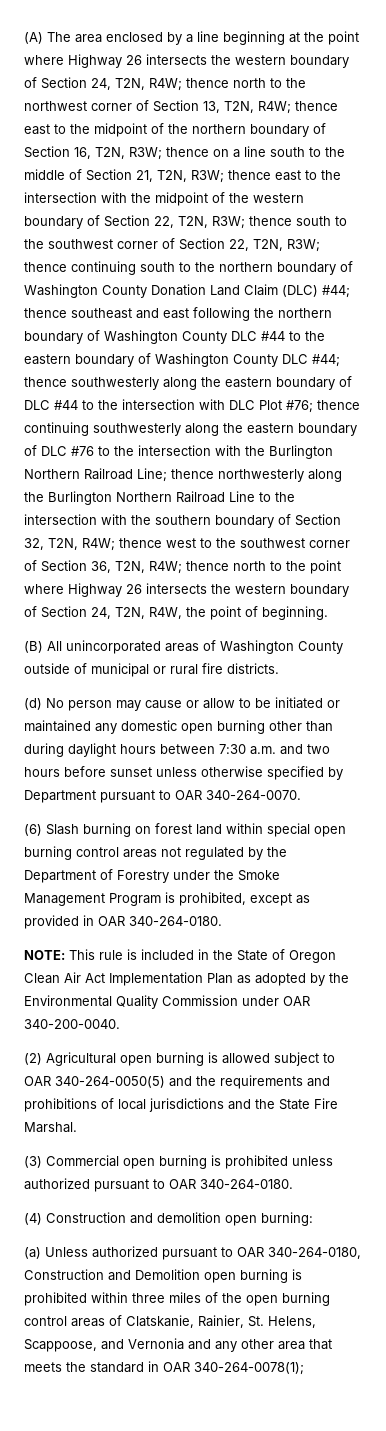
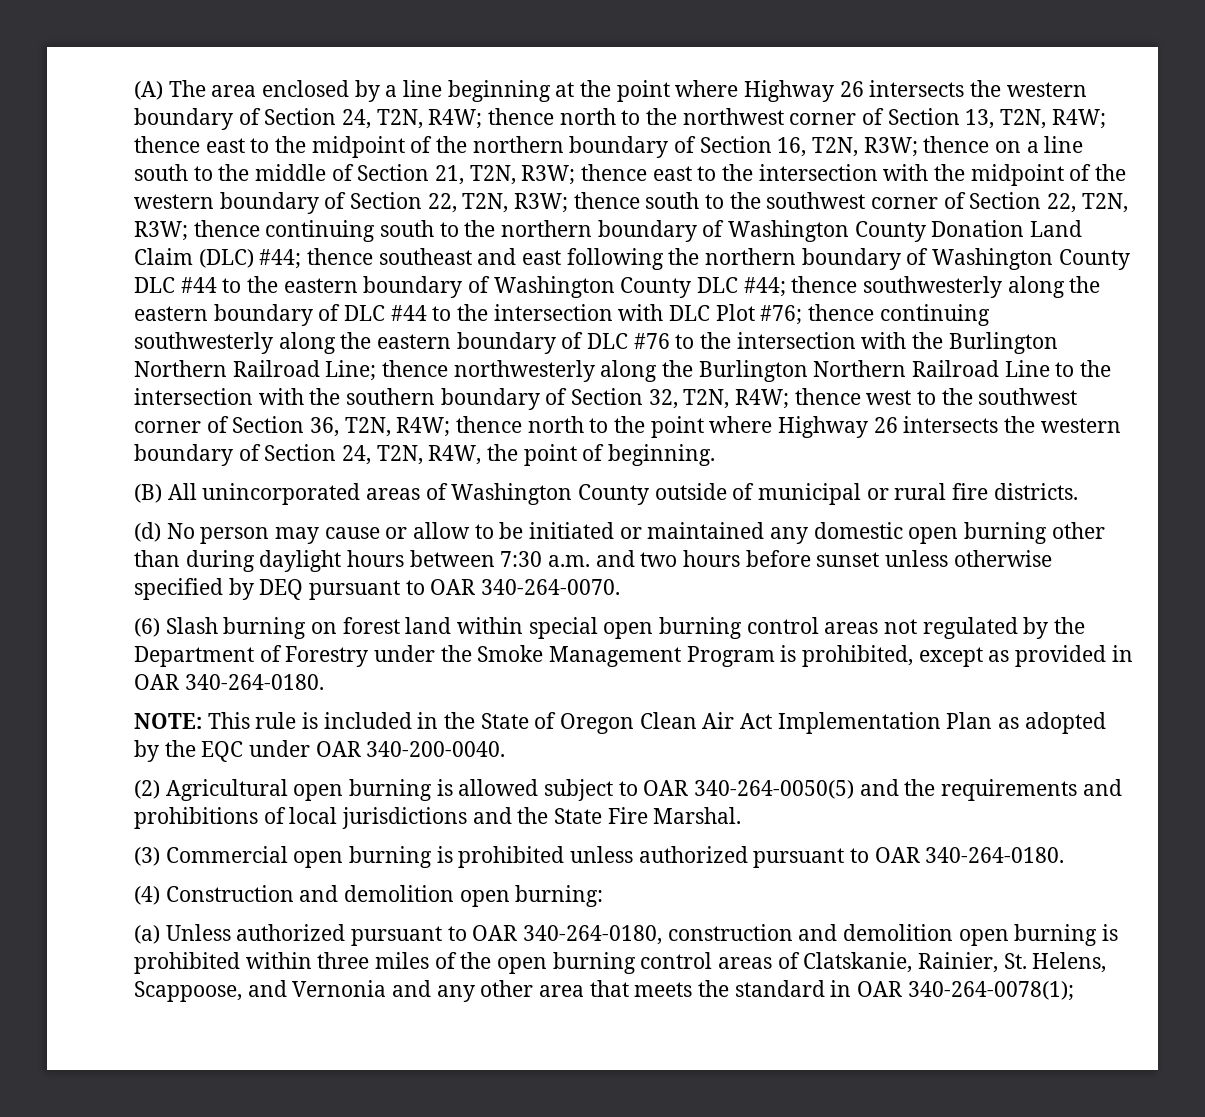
[24,790,96,803] Department -> [259,579,304,600] DEQ
[24,995,238,1009] Environmental Quality Commission -> [201,741,244,762] EQC
[24,1269,200,1281] Construction and Demolition -> [667,924,954,941] construction and demolition

